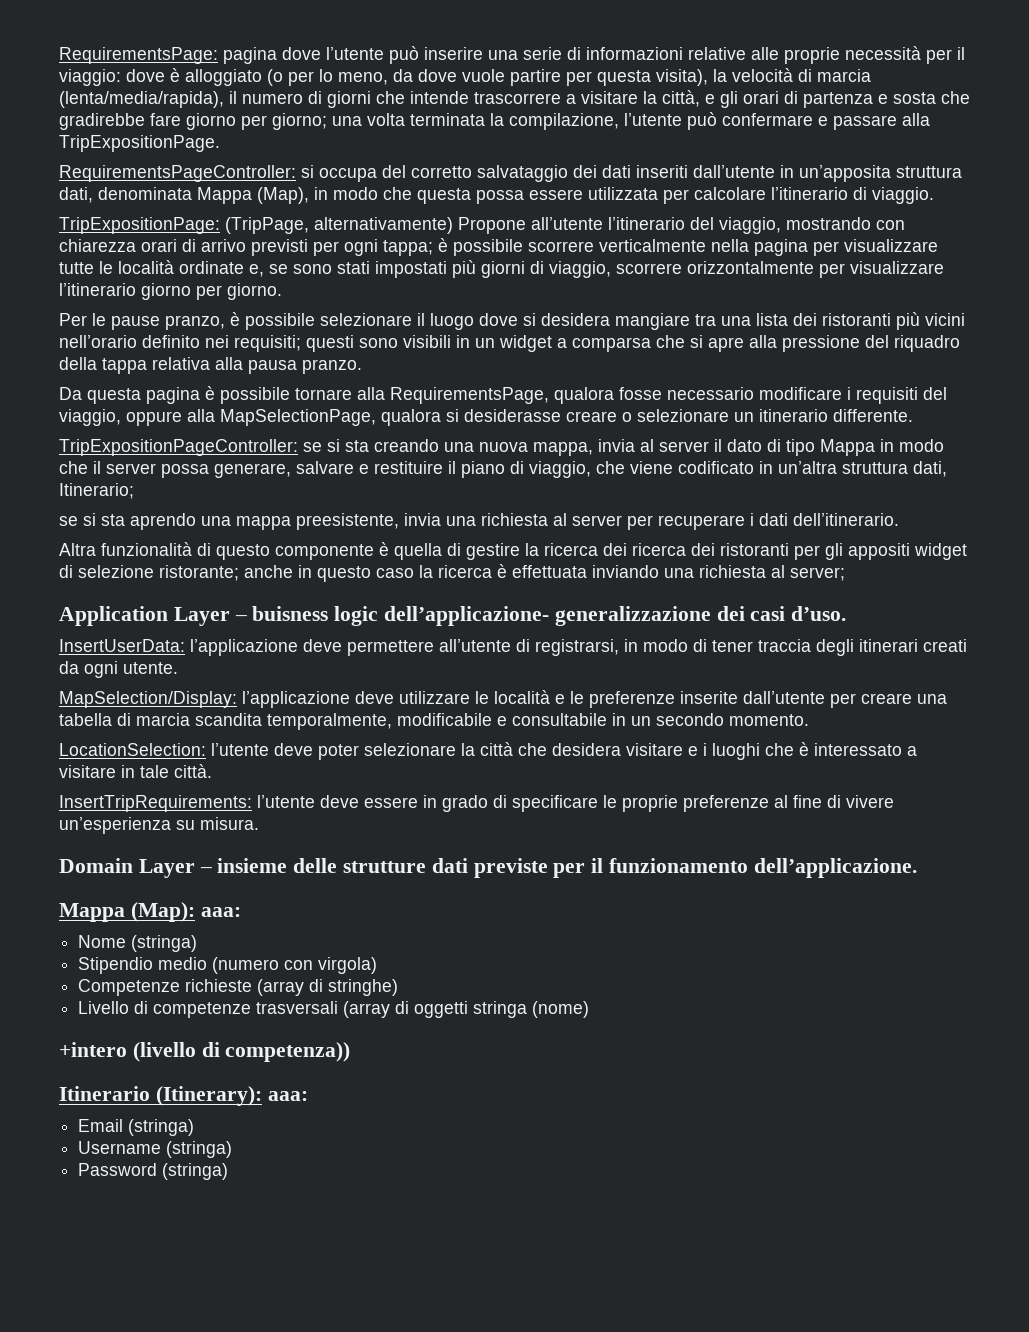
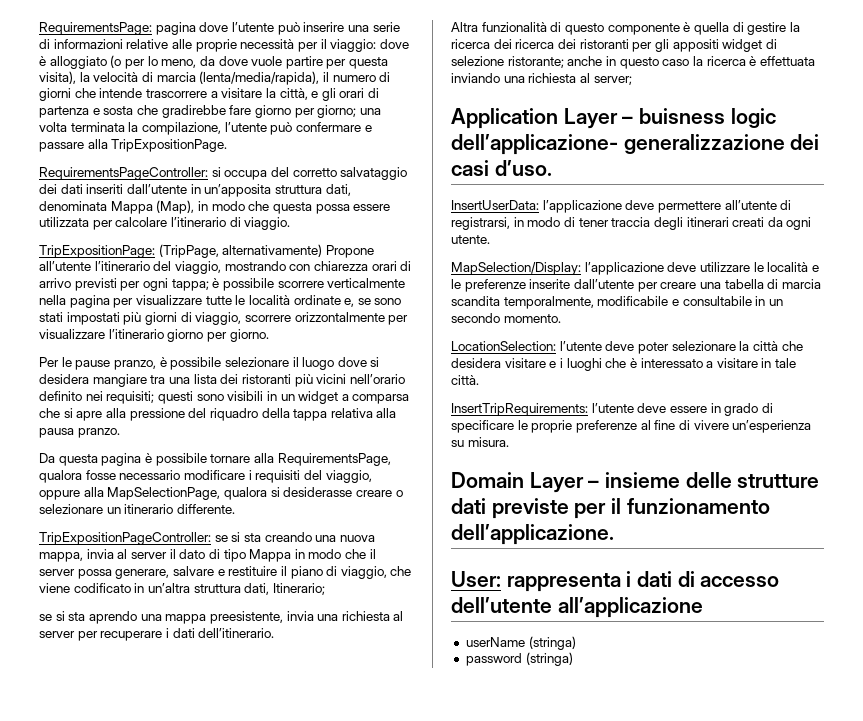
[59,902,241,922] [78,935,198,952] [78,957,378,974] [78,979,399,996] [78,1001,590,1018] [59,1042,351,1062] [59,1086,308,1106] [78,1119,195,1136] [78,1141,233,1158] [78,1163,158,1176] Mappa (Map): aaa: // Nome (stringa) // Stipendio medio (numero con virgola) // Competenze richieste (array di stringhe) // Livello di competenze trasversali (array di oggetti stringa (nome) // +intero (livello di competenza)) // Itinerario (Itinerary): aaa: // Email (stringa) // Username (stringa) // Password -> [451,571,780,592] [451,597,703,618] [465,636,576,650] [465,653,522,666] User: rappresenta i dati di accesso dell’utente all’applicazione // userName (stringa) // password

